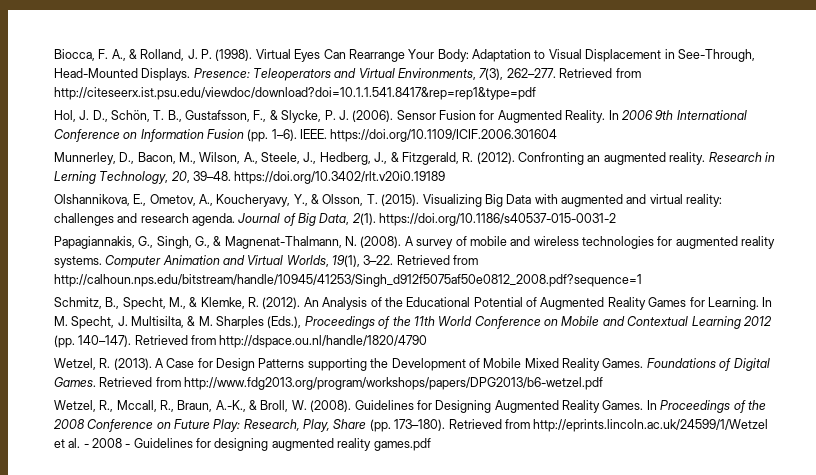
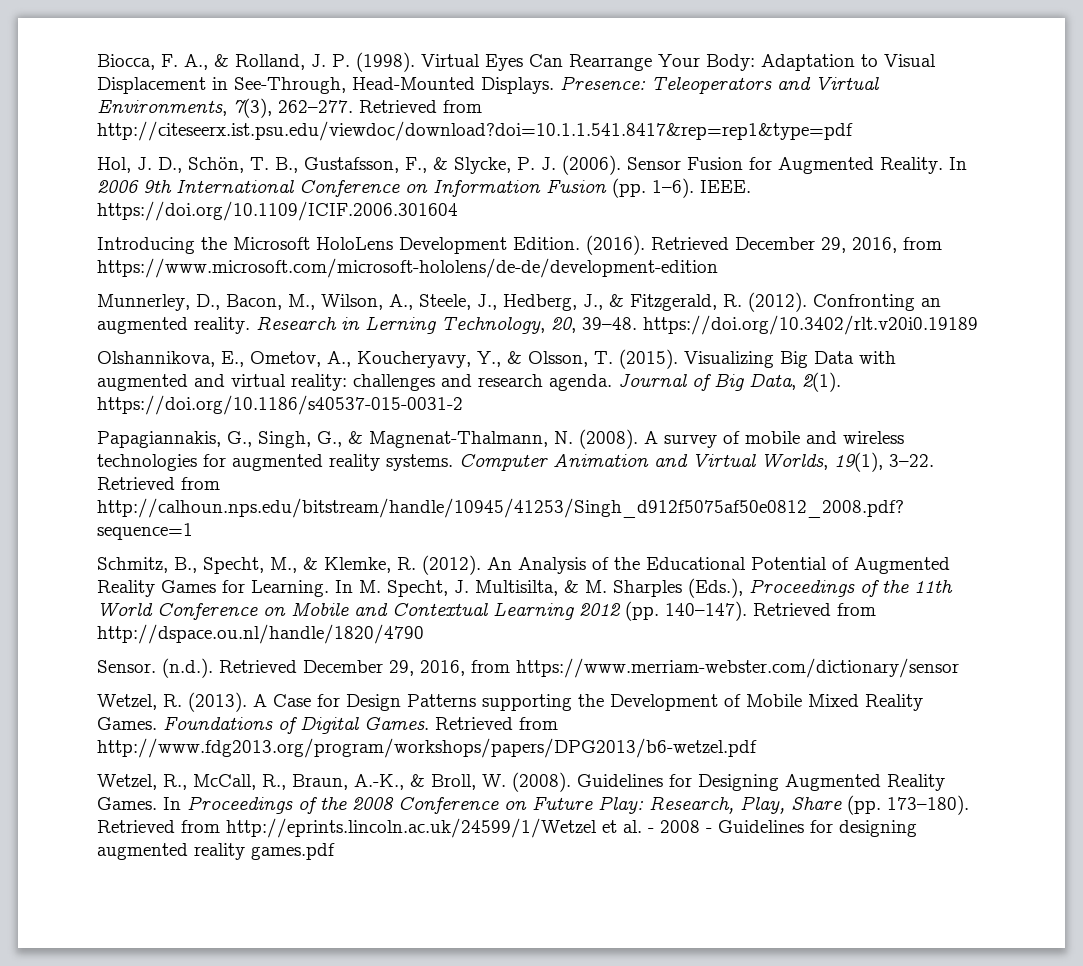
(558, 135) none -> [96,235,942,255] [96,258,718,278] // Introducing the Microsoft HoloLens Development Edition. (2016). Retrieved December 29, 2016, from https://www.microsoft.com/microsoft-hololens/de-de/development-edition
(428, 341) none -> [96,658,959,678] // Sensor. (n.d.). Retrieved December 29, 2016, from https://www.merriam-webster.com/dictionary/sensor
[116,400,157,412] Mccall, -> [192,774,256,790] McCall,

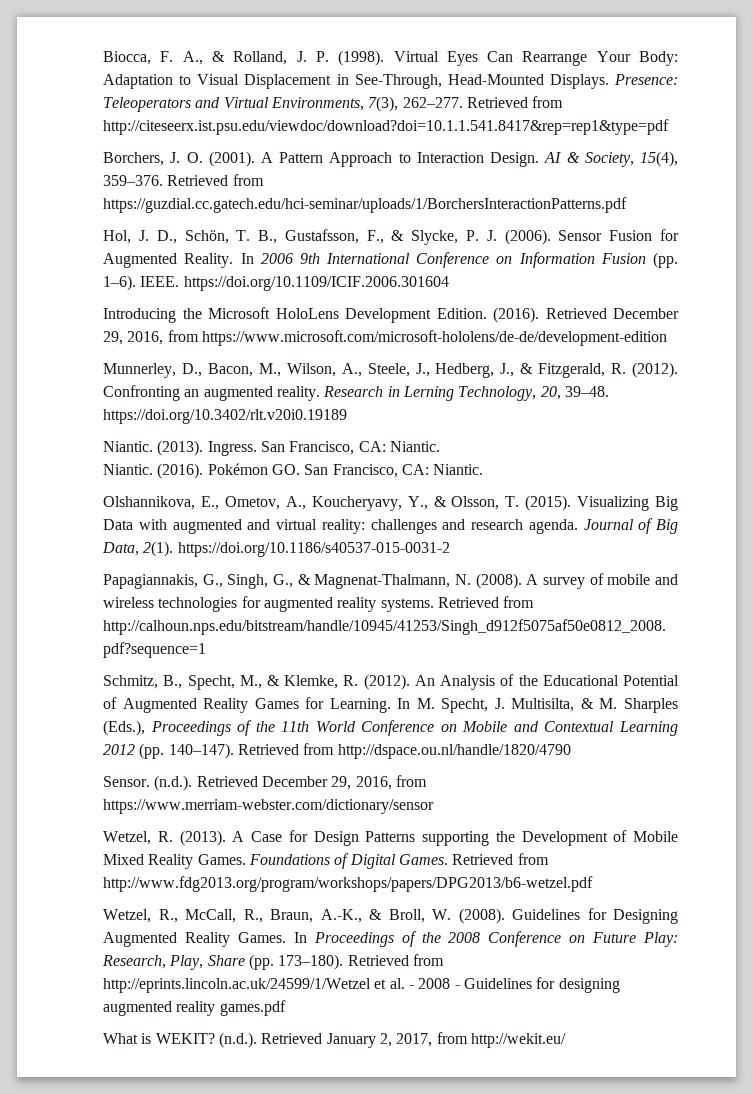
(853, 131) none -> [103,151,678,167] [103,174,264,186] [103,197,628,213] // Borchers, J. O. (2001). A Pattern Approach to Interaction Design. AI & Society, 15(4), 359–376. Retrieved from https://guzdial.cc.gatech.edu/hci-seminar/uploads/1/BorchersInteractionPatterns.pdf
(978, 325) none -> [103,440,441,456] [103,463,484,479] // Niantic. (2013). Ingress. San Francisco, CA: Niantic. // Niantic. (2016). Pokémon GO. San Francisco, CA: Niantic.
[458,452,934,472] Computer Animation and Virtual Worlds, 19(1), 3–22. -> (434, 605) none
(335, 851) none -> [103,1032,566,1048] // What is WEKIT? (n.d.). Retrieved January 2, 2017, from http://wekit.eu/

